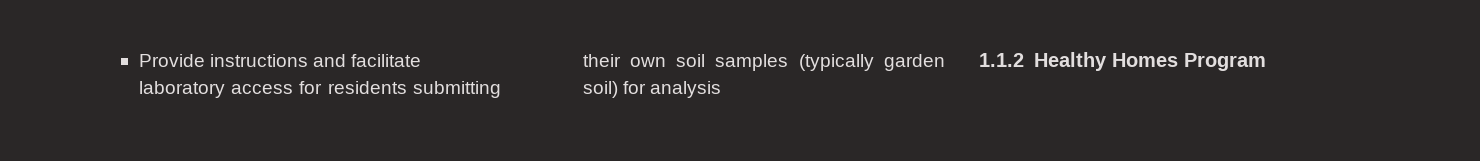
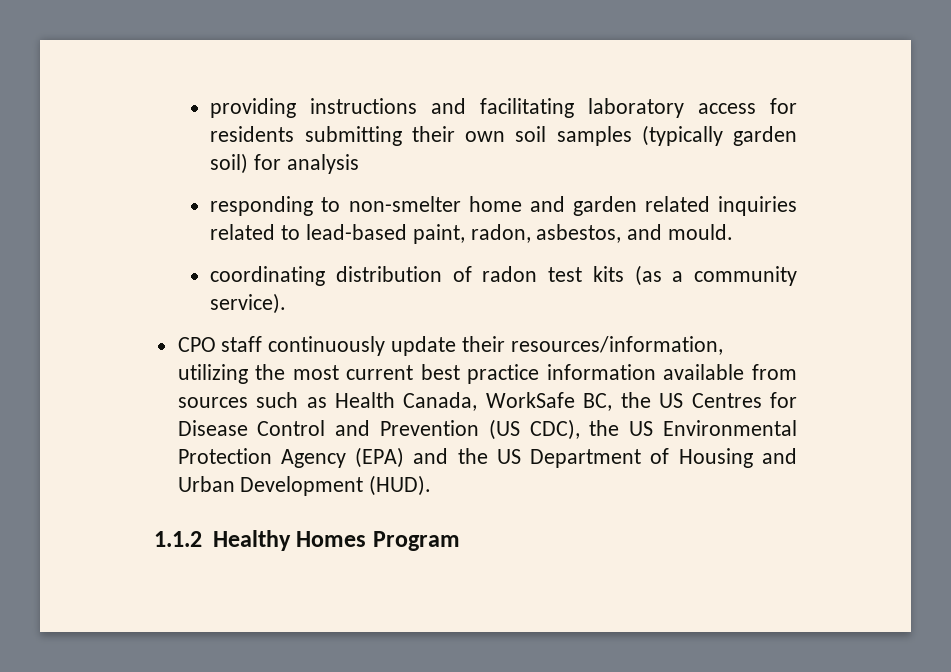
[138,54,205,67] Provide -> [210,98,297,118] providing
[350,54,421,67] facilitate -> [480,98,575,118] facilitating
(721, 89) none -> [210,196,797,216] [210,224,733,244] [210,265,797,286] [210,293,287,314] [177,336,723,356] [177,364,797,384] [177,392,797,411] [177,419,797,440] [177,447,797,468] [177,475,432,496] // responding to non-smelter home and garden related inquiries related to lead-based paint, radon, asbestos, and mould. // coordinating distribution of radon test kits (as a community service). // CPO staff continuously update their resources/information, utilizing the most current best practice information available from sources such as Health Canada, WorkSafe BC, the US Centres for Disease Control and Prevention (US CDC), the US Environmental Protection Agency (EPA) and the US Department of Housing and Urban Development (HUD).

